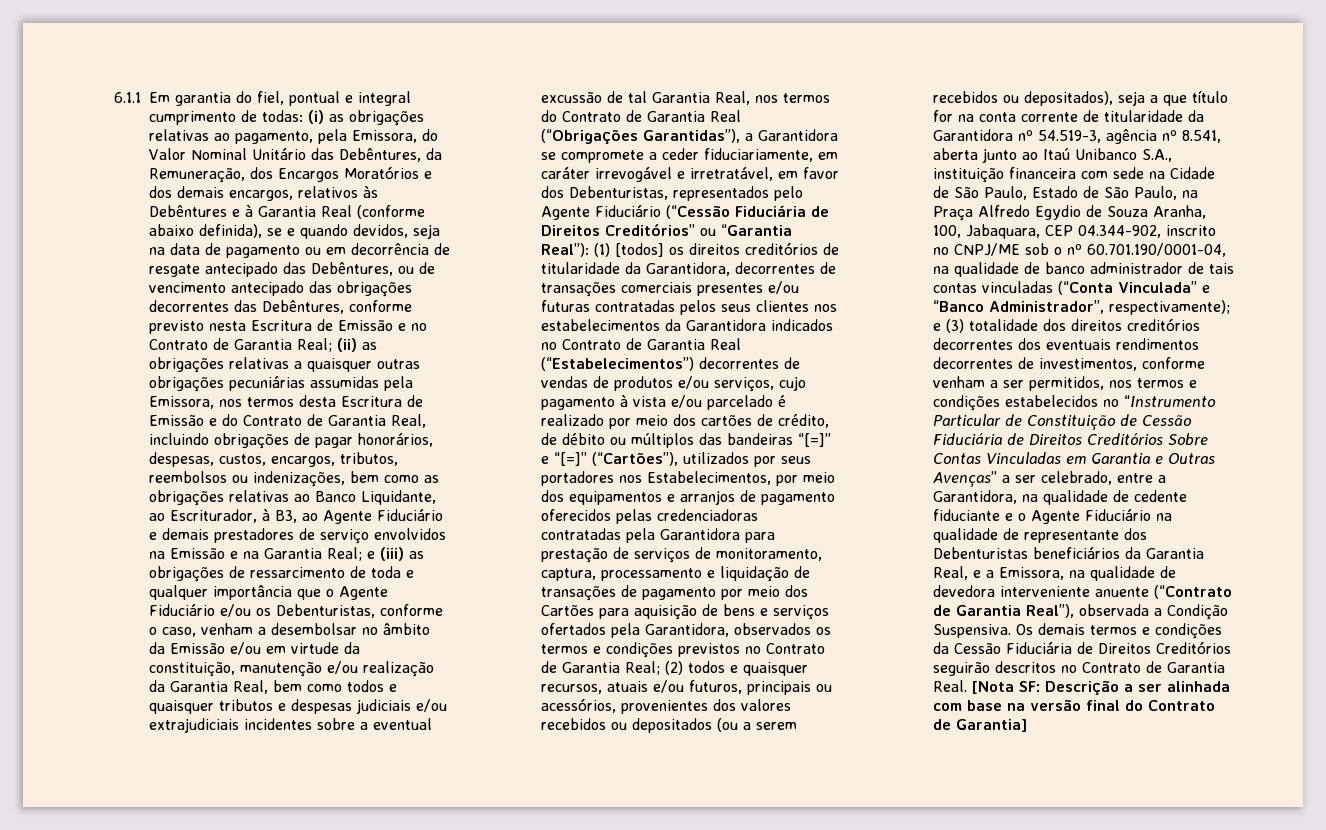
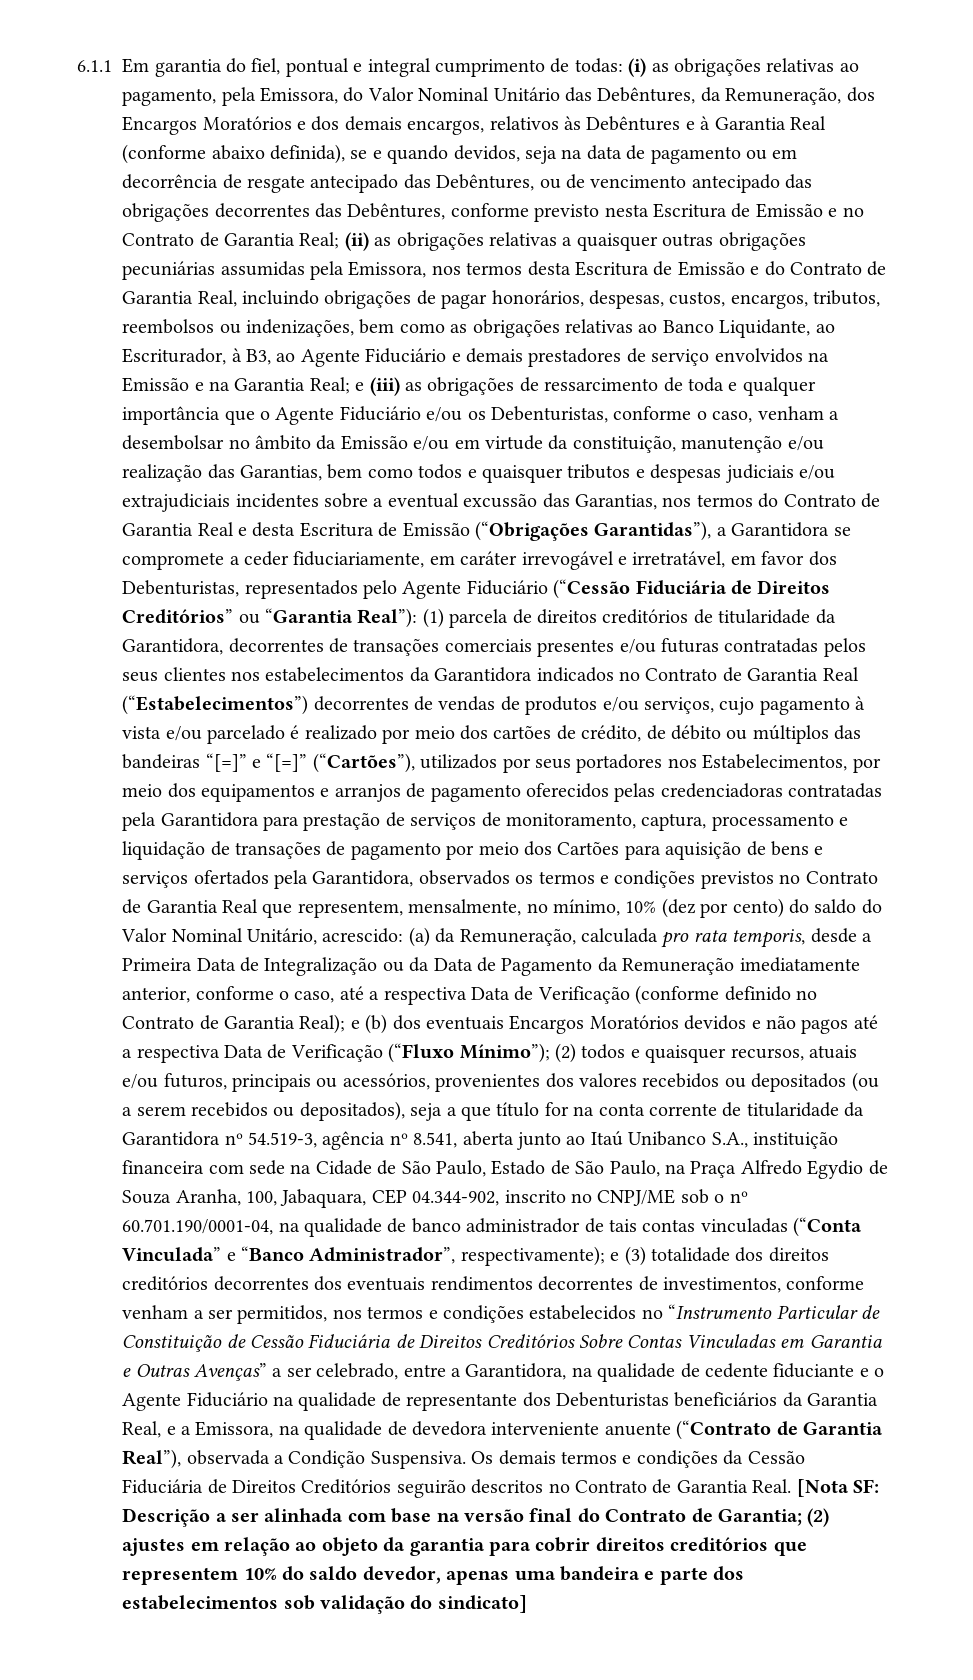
[148,680,268,694] da Garantia Real, -> [207,464,322,481] das Garantias,
[606,91,750,105] de tal Garantia Real, -> [542,493,657,510] das Garantias,
(741, 116) none -> [237,522,470,537] e desta Escritura de Emissão
[614,243,684,257] [todos] os -> [449,609,532,628] parcela de
[624,661,660,675] Real; -> [221,898,882,918] [121,927,872,948] [122,957,860,976] [122,985,817,1005] [122,1014,878,1034] [122,1043,550,1063] Real que representem, mensalmente, no mínimo, 10% (dez por cento) do saldo do Valor Nominal Unitário, acrescido: (a) da Remuneração, calculada pro rata temporis, desde a Primeira Data de Integralização ou da Data de Pagamento da Remuneração imediatamente anterior, conforme o caso, até a respectiva Data de Verificação (conforme definido no Contrato de Garantia Real); e (b) dos eventuais Encargos Moratórios devidos e não pagos até a respectiva Data de Verificação (“Fluxo Mínimo”);
[955,719,1027,732] Garantia] -> [717,1508,830,1527] [122,1537,807,1556] [122,1566,745,1585] [122,1595,527,1614] Garantia; (2) ajustes em relação ao objeto da garantia para cobrir direitos creditórios que representem 10% do saldo devedor, apenas uma bandeira e parte dos estabelecimentos sob validação do sindicato]

